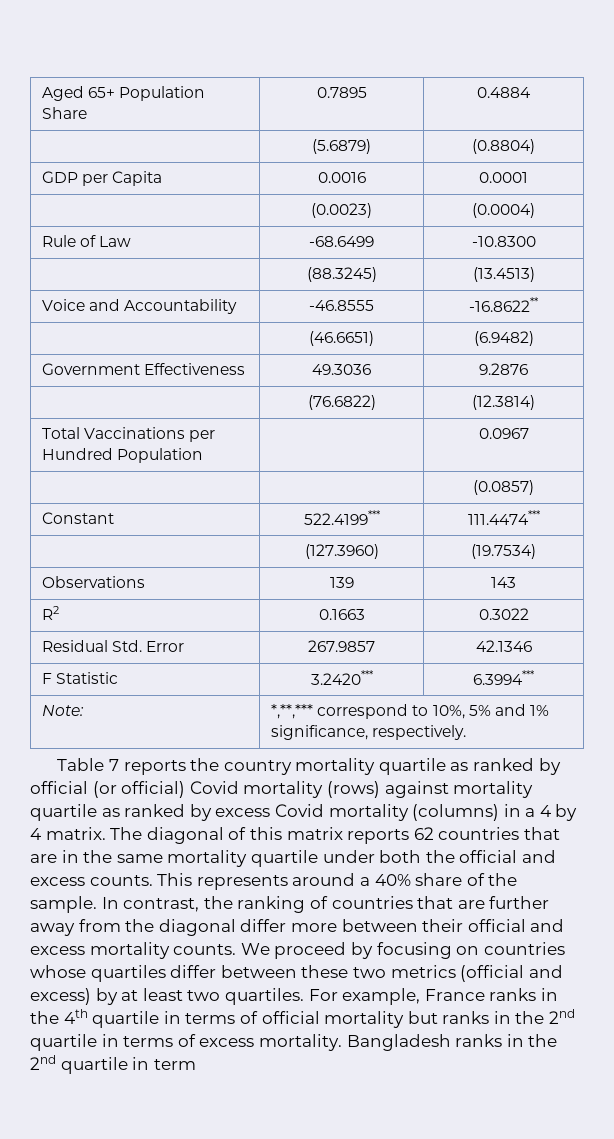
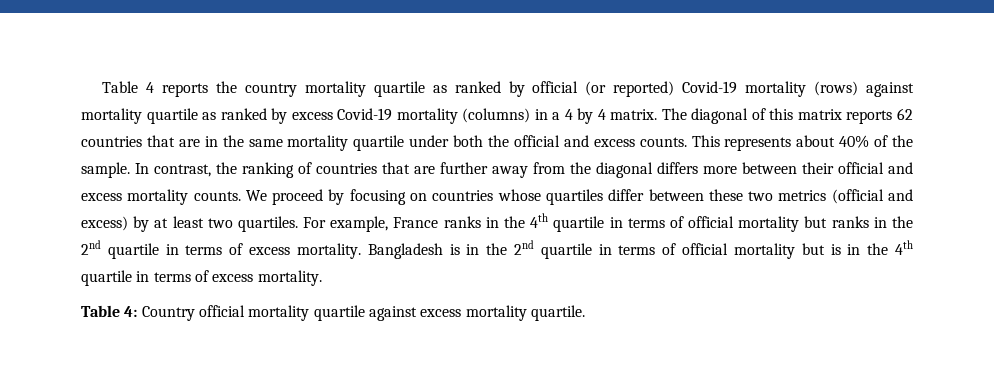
[42,86,206,101] [42,107,88,119] [316,87,367,98] [477,87,531,98] [312,139,371,154] [472,139,535,154] [42,171,163,186] [317,172,366,183] [479,172,528,183] [311,203,372,218] [472,203,535,218] [42,235,132,247] [309,236,374,247] [471,236,536,247] [306,267,377,282] [472,267,535,282] [42,299,238,314] [309,300,374,311] [469,297,538,312] [309,331,374,346] [473,331,534,346] [42,363,246,375] [312,364,371,375] [479,363,528,375] [307,395,376,410] [472,395,535,410] [42,427,216,442] [42,448,204,463] [478,428,529,439] [473,480,534,495] [42,512,115,524] [303,510,380,525] [467,510,540,525] [304,544,379,559] [471,544,536,559] [42,576,146,588] [329,577,354,588] [491,577,516,588] [42,606,60,620] [318,609,365,620] [478,608,529,620] [42,640,185,652] [308,640,375,652] [475,640,532,652] [42,672,119,684] [310,670,373,685] [473,670,534,685] [42,705,85,716] [271,704,550,719] [271,725,467,740] [57,758,119,771] Aged 65+ Population Share | 0.7895 | 0.4884 // | (5.6879) | (0.8804) // GDP per Capita | 0.0016 | 0.0001 // | (0.0023) | (0.0004) // Rule of Law | -68.6499 | -10.8300 // | (88.3245) | (13.4513) // Voice and Accountability | -46.8555 | -16.8622** // | (46.6651) | (6.9482) // Government Effectiveness | 49.3036 | 9.2876 // | (76.6822) | (12.3814) // Total Vaccinations per Hundred Population | | 0.0967 // | | (0.0857) // Constant | 522.4199*** | 111.4474*** // | (127.3960) | (19.7534) // Observations | 139 | 143 // R2 | 0.1663 | 0.3022 // Residual Std. Error | 267.9857 | 42.1346 // F Statistic | 3.2420*** | 6.3994*** // Note: | *,**,*** correspond to 10%, 5% and 1% significance, respectively. // Table 7 -> [102,81,155,93] Table 4
[121,781,239,798] official) Covid -> [613,81,738,97] reported) Covid-19
[274,804,324,817] Covid -> [337,108,393,121] Covid-19
[292,873,463,886] around a 40% share -> [796,135,870,148] about 40%
[240,919,287,932] differ -> [657,162,698,174] differs
[455,1034,558,1047] [30,1055,196,1074] ranks in the 2nd quartile in term -> [449,240,914,259] [81,270,322,286] [81,305,585,321] is in the 2nd quartile in terms of official mortality but is in the 4th quartile in terms of excess mortality. // Table 4: Country official mortality quartile against excess mortality quartile.

